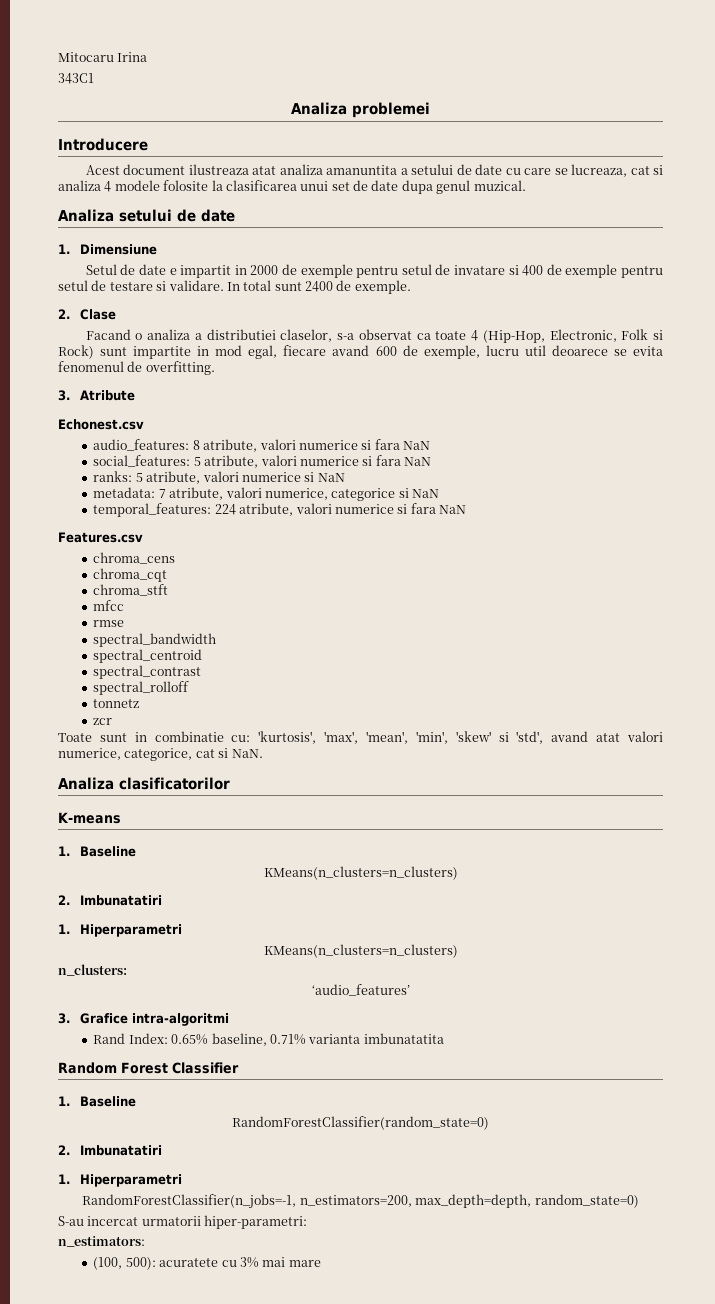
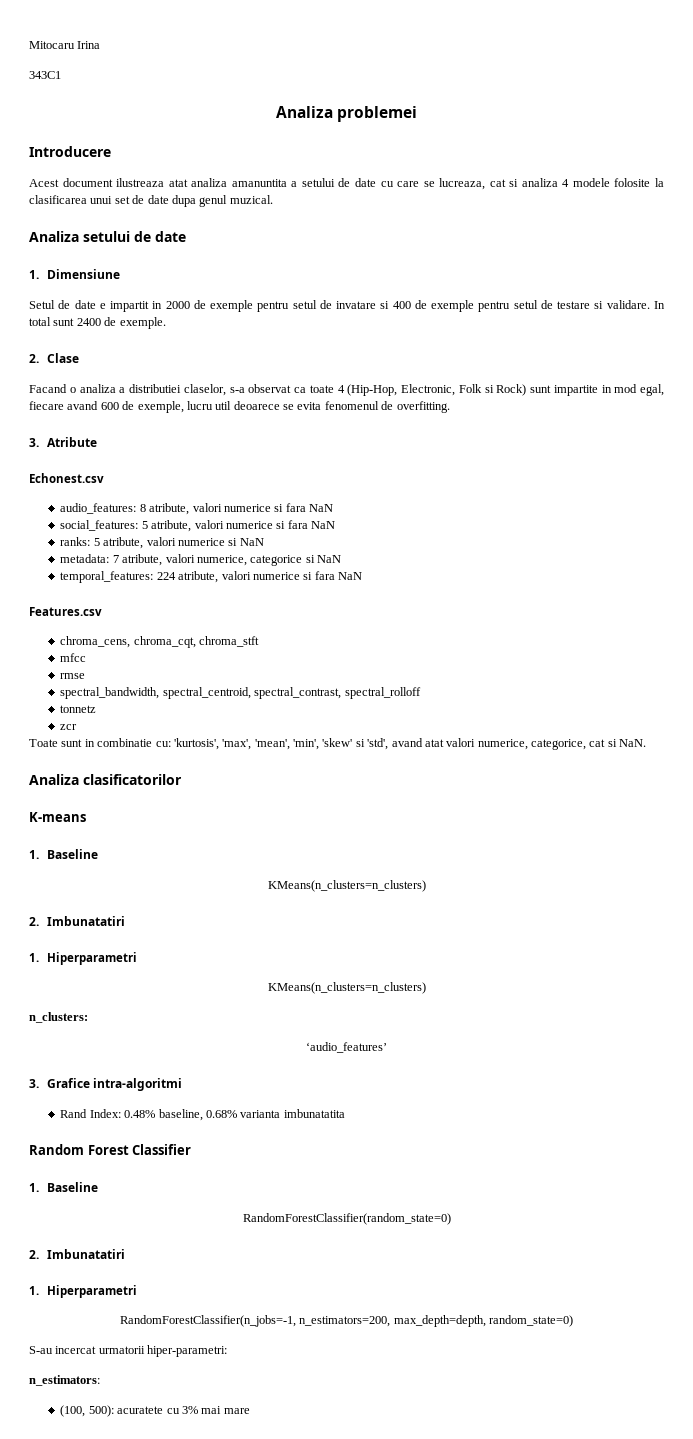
[93,552,176,564] [93,568,168,582] chroma_cens // chroma_cqt // -> [60,636,196,648] chroma_cens, chroma_cqt,
[93,633,217,647] [93,649,203,663] [93,665,202,679] spectral_bandwidth // spectral_centroid // spectral_contrast // -> [60,687,342,699] spectral_bandwidth, spectral_centroid, spectral_contrast,
[171,1033,306,1046] 0.65% baseline, 0.71% -> [124,1109,237,1121] 0.48% baseline, 0.68%

